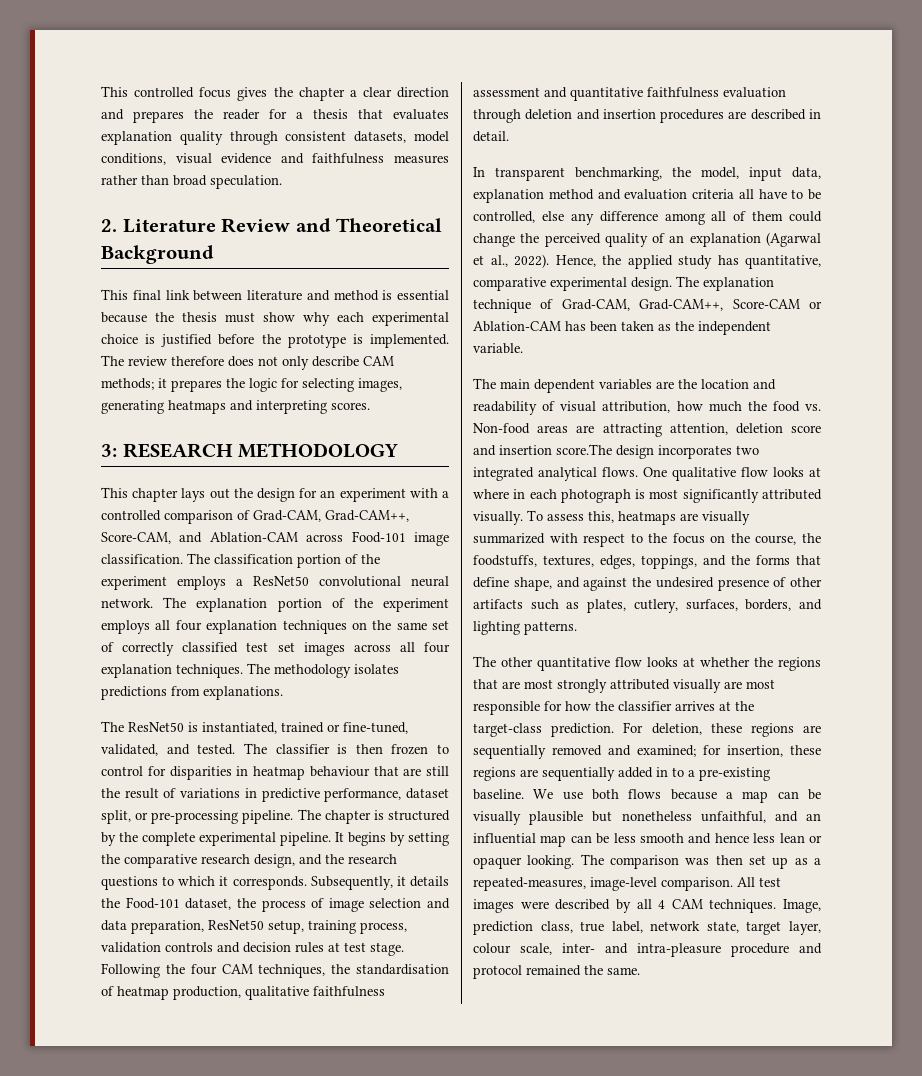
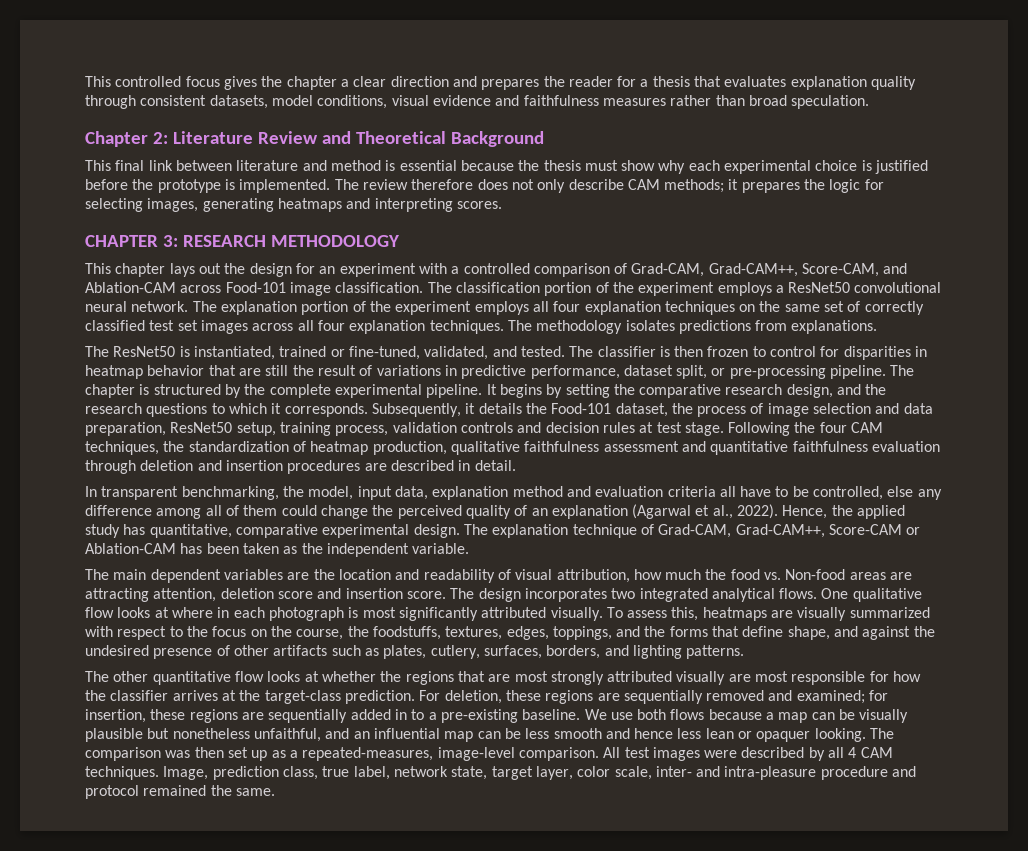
[101,219,117,232] 2. -> [85,131,168,147] Chapter 2:
(370, 406) none -> [85,235,158,247] CHAPTER
[309,766,370,777] behaviour -> [147,365,205,376] behavior
[356,964,449,975] standardisation -> [188,441,289,452] standardization
[556,444,612,455] score.The -> [406,588,475,599] score. The
[473,943,511,954] colour -> [577,766,611,777] color

